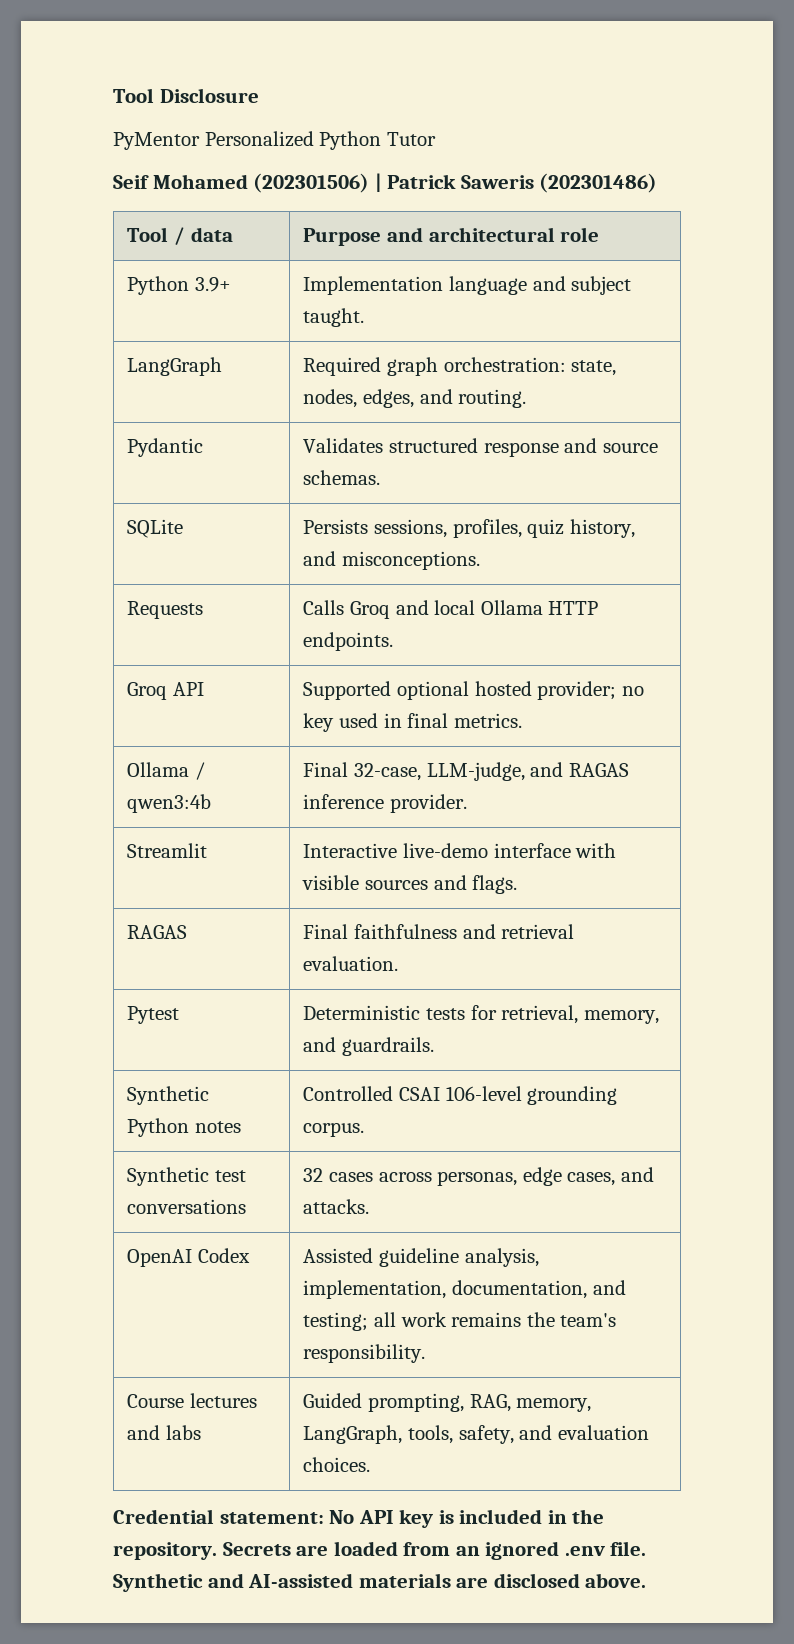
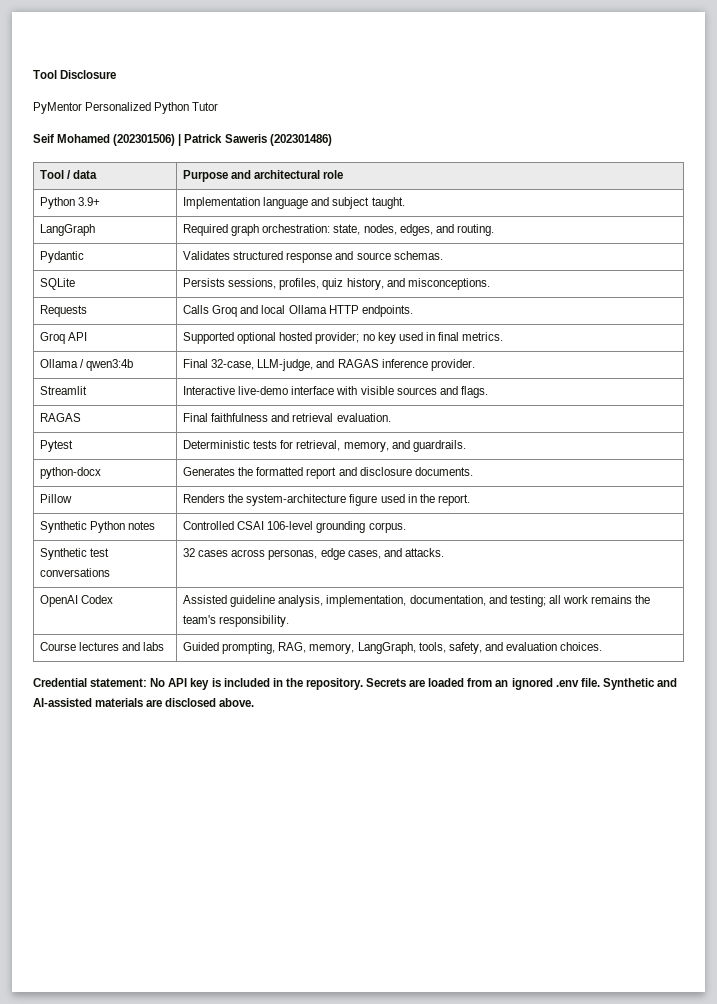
(435, 1046) none -> [40,467,102,479] [183,467,473,479] [40,494,73,503] [183,494,470,506] // python-docx | Generates the formatted report and disclosure documents. // Pillow | Renders the system-architecture figure used in the report.

